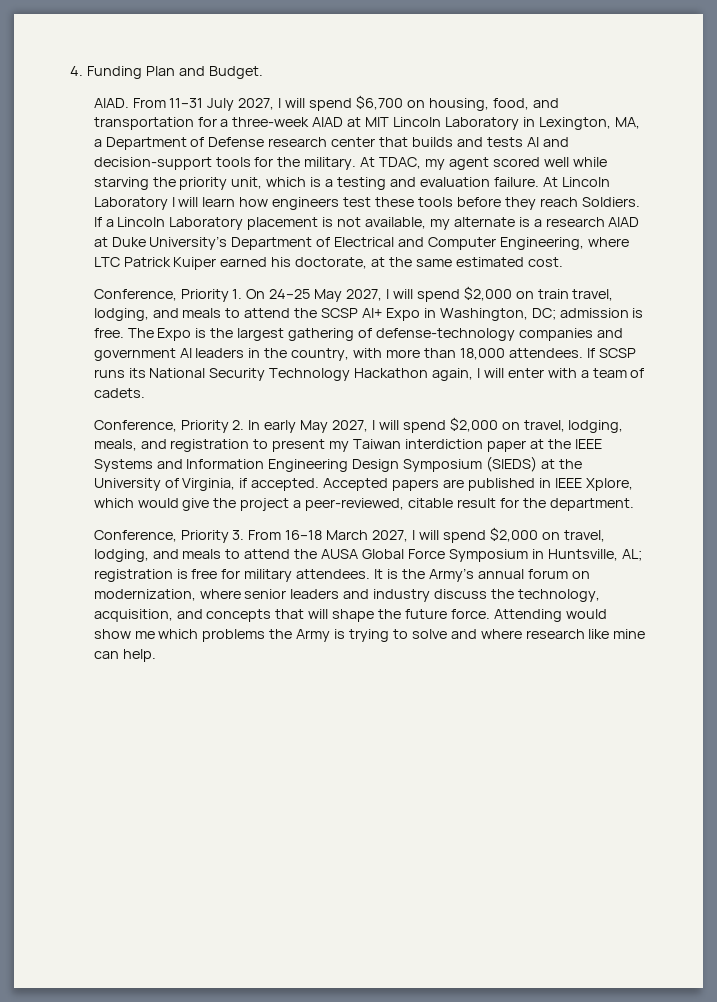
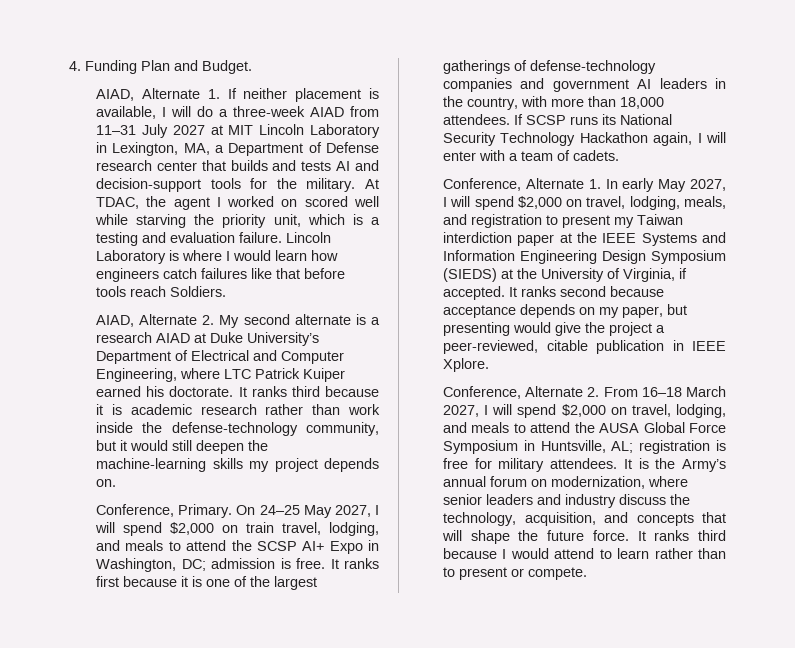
[93,95,559,111] [93,117,344,130] AIAD. From 11–31 July 2027, I will spend $6,700 on housing, food, and transportation for a three-week AIAD -> [96,88,379,102] [96,106,380,119] [96,124,205,138] AIAD, Alternate 1. If neither placement is available, I will do a three-week AIAD from 11–31 July 2027
[424,157,489,170] my agent -> [146,196,298,210] the agent I worked on
[542,177,610,187] [93,197,640,210] [93,217,450,230] At Lincoln Laboratory I will learn how engineers test these tools before they reach Soldiers. If a Lincoln Laboratory placement is not available, my -> [286,232,332,243] [96,250,339,264] [96,268,346,282] [96,286,227,297] [96,314,290,328] Lincoln Laboratory is where I would learn how engineers catch failures like that before tools reach Soldiers. // AIAD, Alternate 2. My second
[295,257,563,269] [93,289,243,302] doctorate, at the same estimated cost. // Conference, Priority 1. -> [169,386,379,397] [96,404,380,415] [96,422,379,436] [96,440,269,454] [96,458,379,472] [96,479,117,487] [96,504,233,518] doctorate. It ranks third because it is academic research rather than work inside the defense-technology community, but it would still deepen the machine-learning skills my project depends on. // Conference, Primary.
[127,328,207,341] The Expo is -> [330,558,379,569] [96,576,248,587] It ranks first because it is one of
[288,328,355,341] gathering -> [443,60,511,74] gatherings
[180,420,245,433] Priority 2. -> [525,178,601,189] Alternate 1.
[323,478,633,491] [93,498,134,508] Accepted papers are published in IEEE Xplore, which -> [509,286,665,297] [443,304,688,318] [443,322,511,336] It ranks second because acceptance depends on my paper, but presenting
[456,498,634,511] [93,530,245,543] result for the department. // Conference, Priority 3. -> [596,340,726,354] [443,358,490,372] [443,386,600,399] publication in IEEE Xplore. // Conference, Alternate 2.
[493,609,607,622] [93,629,646,642] [93,649,156,662] Attending would show me which problems the Army is trying to solve and where research like mine can help. -> [637,530,726,541] [443,548,726,559] [443,567,588,580] It ranks third because I would attend to learn rather than to present or compete.

